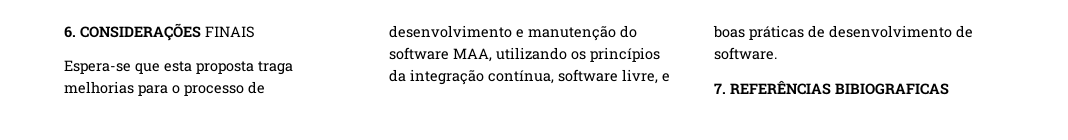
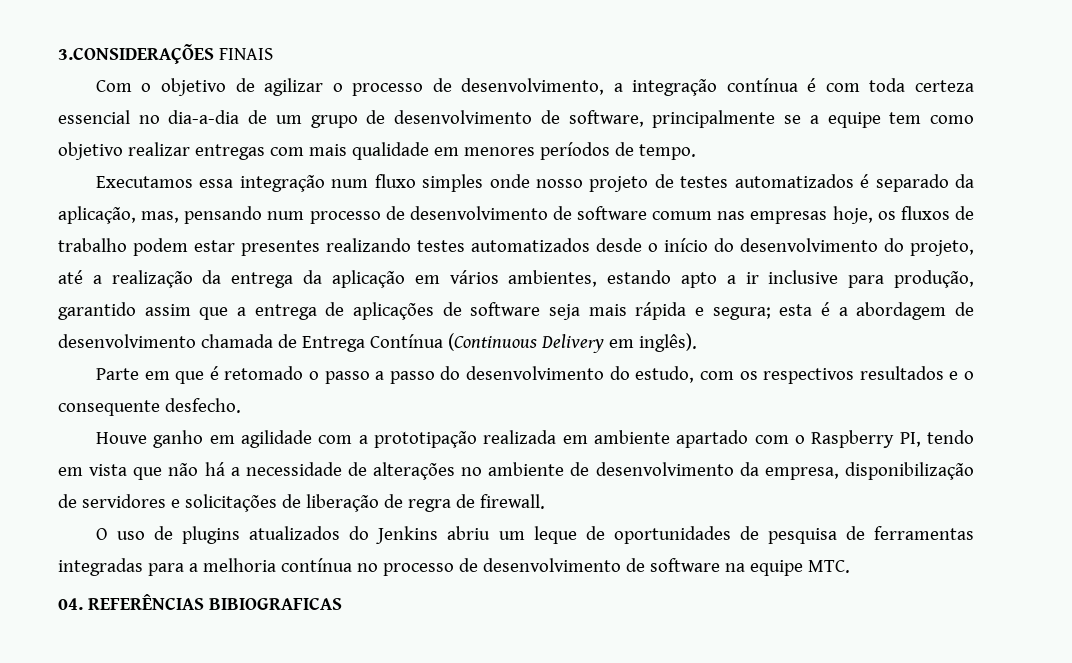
[64,23,201,41] 6. CONSIDERAÇÕES -> [58,44,214,64] 3.CONSIDERAÇÕES
[64,60,293,75] [64,81,265,96] [389,25,637,41] [389,47,660,62] [389,69,670,85] [713,25,973,40] [714,47,777,60] [714,83,726,94] Espera-se que esta proposta traga melhorias para o processo de desenvolvimento e manutenção do software MAA, utilizando os princípios da integração contínua, software livre, e boas práticas de desenvolvimento de software. // 7. -> [95,78,974,96] [58,110,975,128] [58,142,696,160] [95,174,975,192] [58,206,974,224] [58,238,974,256] [58,270,974,288] [58,302,974,320] [58,333,697,353] [95,366,974,384] [58,398,241,416] [95,430,974,448] [58,462,974,480] [58,494,545,512] [95,526,975,544] [58,558,850,576] [58,598,83,610] Com o objetivo de agilizar o processo de desenvolvimento, a integração contínua é com toda certeza essencial no dia-a-dia de um grupo de desenvolvimento de software, principalmente se a equipe tem como objetivo realizar entregas com mais qualidade em menores períodos de tempo. // Executamos essa integração num fluxo simples onde nosso projeto de testes automatizados é separado da aplicação, mas, pensando num processo de desenvolvimento de software comum nas empresas hoje, os fluxos de trabalho podem estar presentes realizando testes automatizados desde o início do desenvolvimento do projeto, até a realização da entrega da aplicação em vários ambientes, estando apto a ir inclusive para produção, garantido assim que a entrega de aplicações de software seja mais rápida e segura; esta é a abordagem de desenvolvimento chamada de Entrega Contínua (Continuous Delivery em inglês). // Parte em que é retomado o passo a passo do desenvolvimento do estudo, com os respectivos resultados e o consequente desfecho. // Houve ganho em agilidade com a prototipação realizada em ambiente apartado com o Raspberry PI, tendo em vista que não há a necessidade de alterações no ambiente de desenvolvimento da empresa, disponibilização de servidores e solicitações de liberação de regra de firewall. // O uso de plugins atualizados do Jenkins abriu um leque de oportunidades de pesquisa de ferramentas integradas para a melhoria contínua no processo de desenvolvimento de software na equipe MTC. // 04.

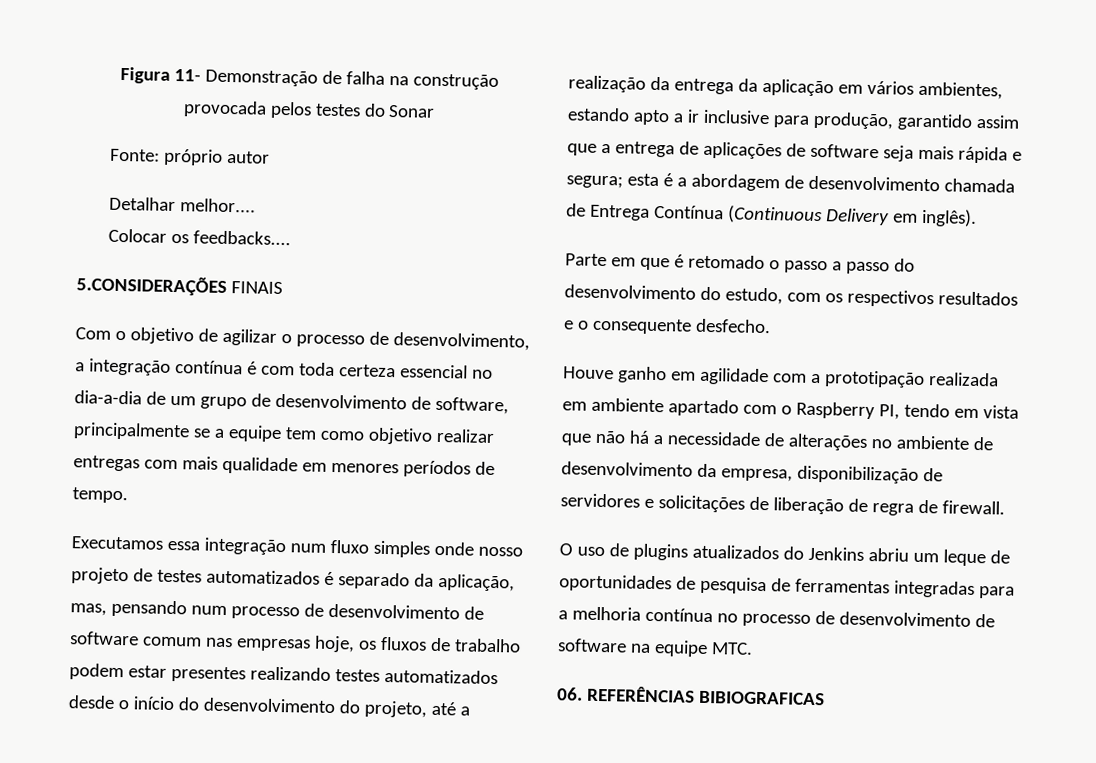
[58,44,214,64] 3.CONSIDERAÇÕES -> [120,66,499,91] [182,100,436,119] [110,148,271,166] [109,196,257,213] [108,228,292,246] [76,275,227,296] Figura 11- Demonstração de falha na construção provocada pelos testes do Sonar // Fonte: próprio autor // Detalhar melhor.... // Colocar os feedbacks.... // 5.CONSIDERAÇÕES
[58,598,83,610] 04. -> [557,687,583,701] 06.

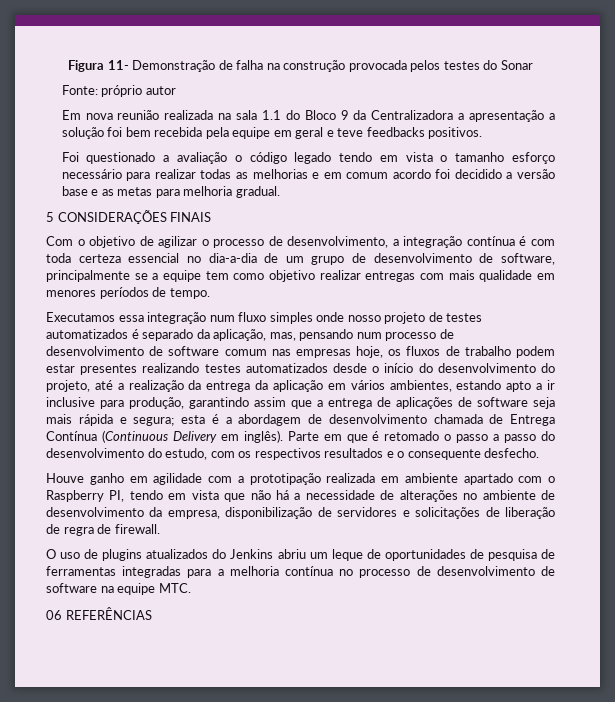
[109,196,257,213] [108,228,292,246] [76,275,227,296] Detalhar melhor.... // Colocar os feedbacks.... // 5.CONSIDERAÇÕES -> [61,110,555,122] [61,127,483,139] [61,152,555,164] [61,169,555,181] [61,186,280,198] [46,210,167,224] Em nova reunião realizada na sala 1.1 do Bloco 9 da Centralizadora a apresentação a solução foi bem recebida pela equipe em geral e teve feedbacks positivos. // Foi questionado a avaliação o código legado tendo em vista o tamanho esforço necessário para realizar todas as melhorias e em comum acordo foi decidido a versão base e as metas para melhoria gradual. // 5 CONSIDERAÇÕES
[896,113,973,131] garantido -> [189,397,249,409] garantindo
(977, 217) // -> (283, 436) none
[557,685,825,706] 06. REFERÊNCIAS BIBIOGRAFICAS -> [46,607,152,620] 06 REFERÊNCIAS

